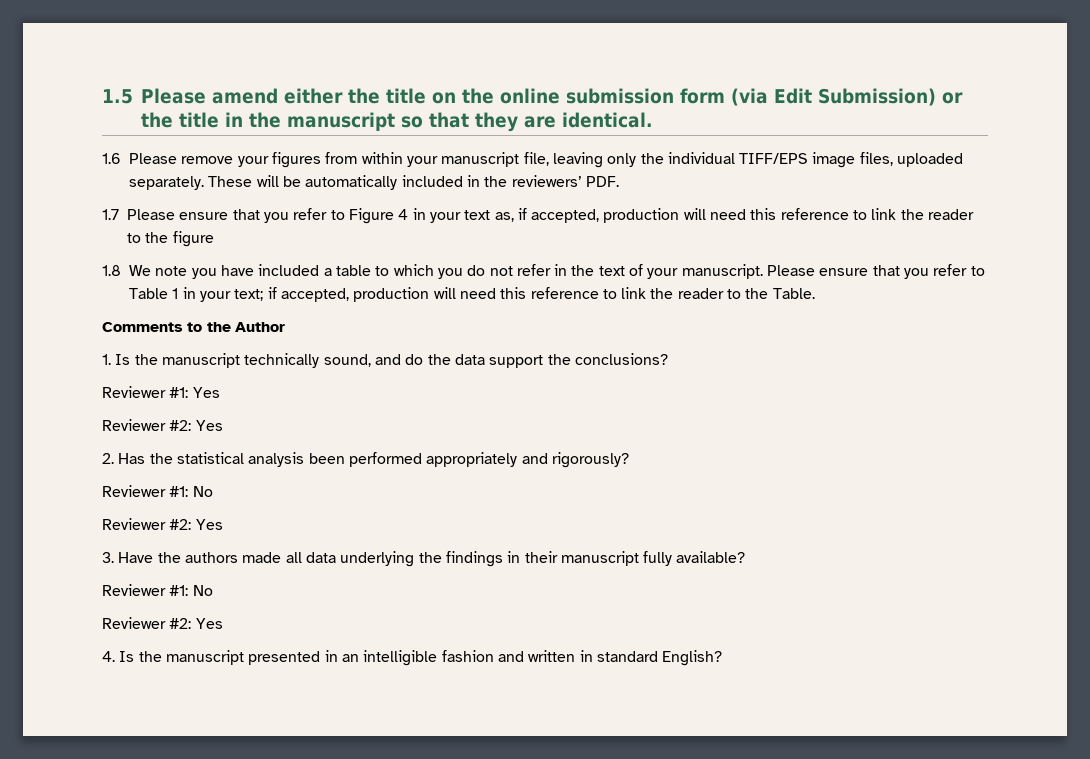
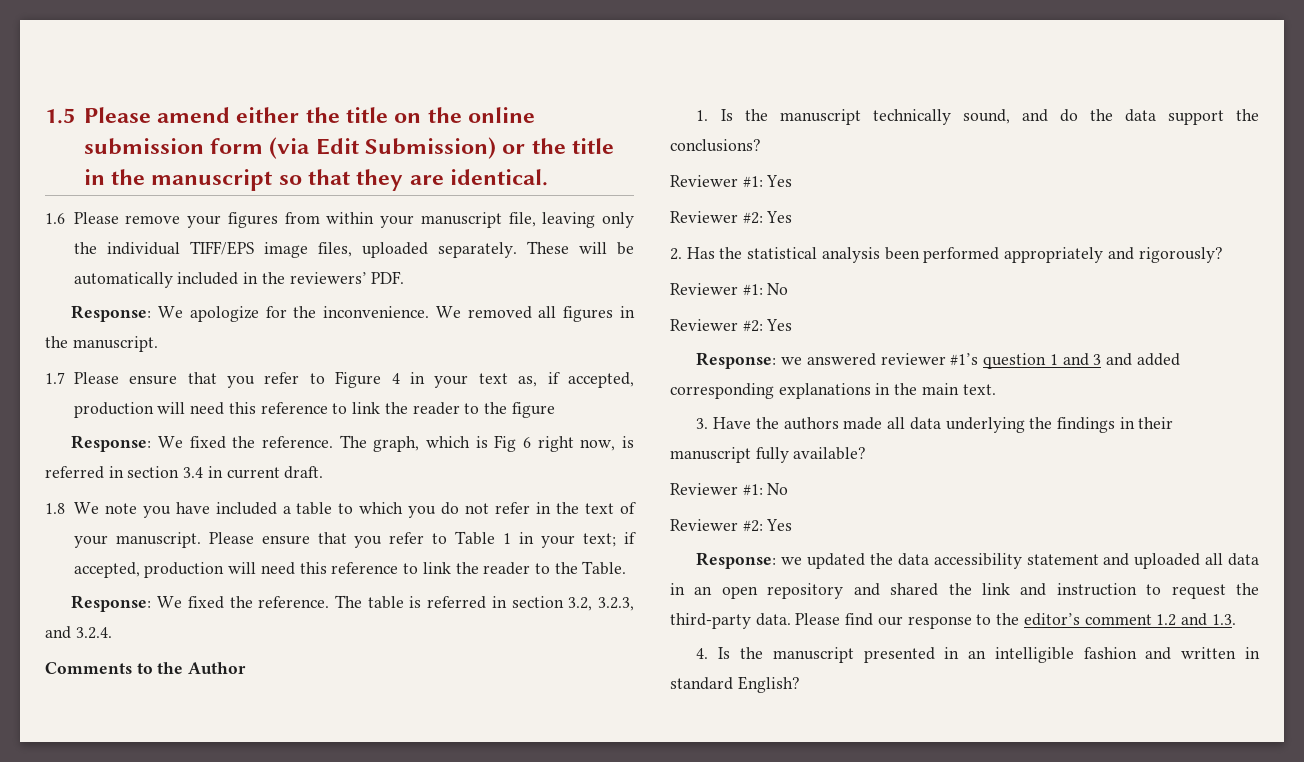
(619, 181) none -> [71,305,636,322] [45,336,158,352] // Response: We apologize for the inconvenience. We removed all figures in the manuscript.
(214, 239) none -> [71,435,634,452] [45,466,324,479] // Response: We fixed the reference. The graph, which is Fig 6 right now, is referred in section 3.4 in current draft.
(815, 293) none -> [71,595,634,612] [45,626,112,639] // Response: We fixed the reference. The table is referred in section 3.2, 3.2.3, and 3.2.4.
(223, 524) none -> [696,352,1180,369] [670,383,996,399] // Response: we answered reviewer #1’s question 1 and 3 and added corresponding explanations in the main text.
(223, 623) none -> [696,552,1259,569] [670,583,1259,599] [670,613,1236,629] // Response: we updated the data accessibility statement and uploaded all data in an open repository and shared the link and instruction to request the third-party data. Please find our response to the editor’s comment 1.2 and 1.3.

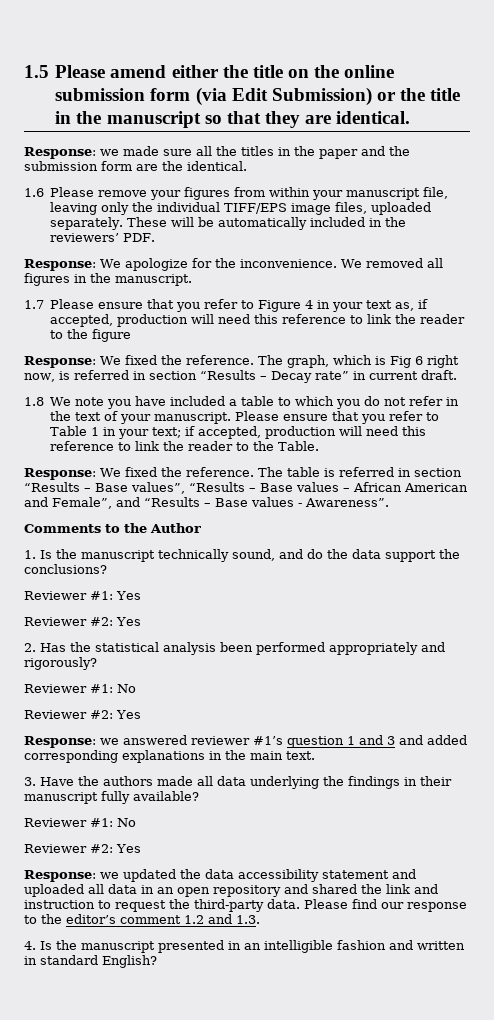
(549, 177) none -> [24,146,410,159] [24,161,247,171] // Response: we made sure all the titles in the paper and the submission form are the identical.
[183,467,204,478] 3.4 -> [199,370,349,383] “Results – Decay rate”
[568,597,634,611] [45,626,112,639] 3.2, 3.2.3, and 3.2.4. -> [24,482,468,494] [24,497,389,509] “Results – Base values”, “Results – Base values – African American and Female”, and “Results – Base values - Awareness”.

